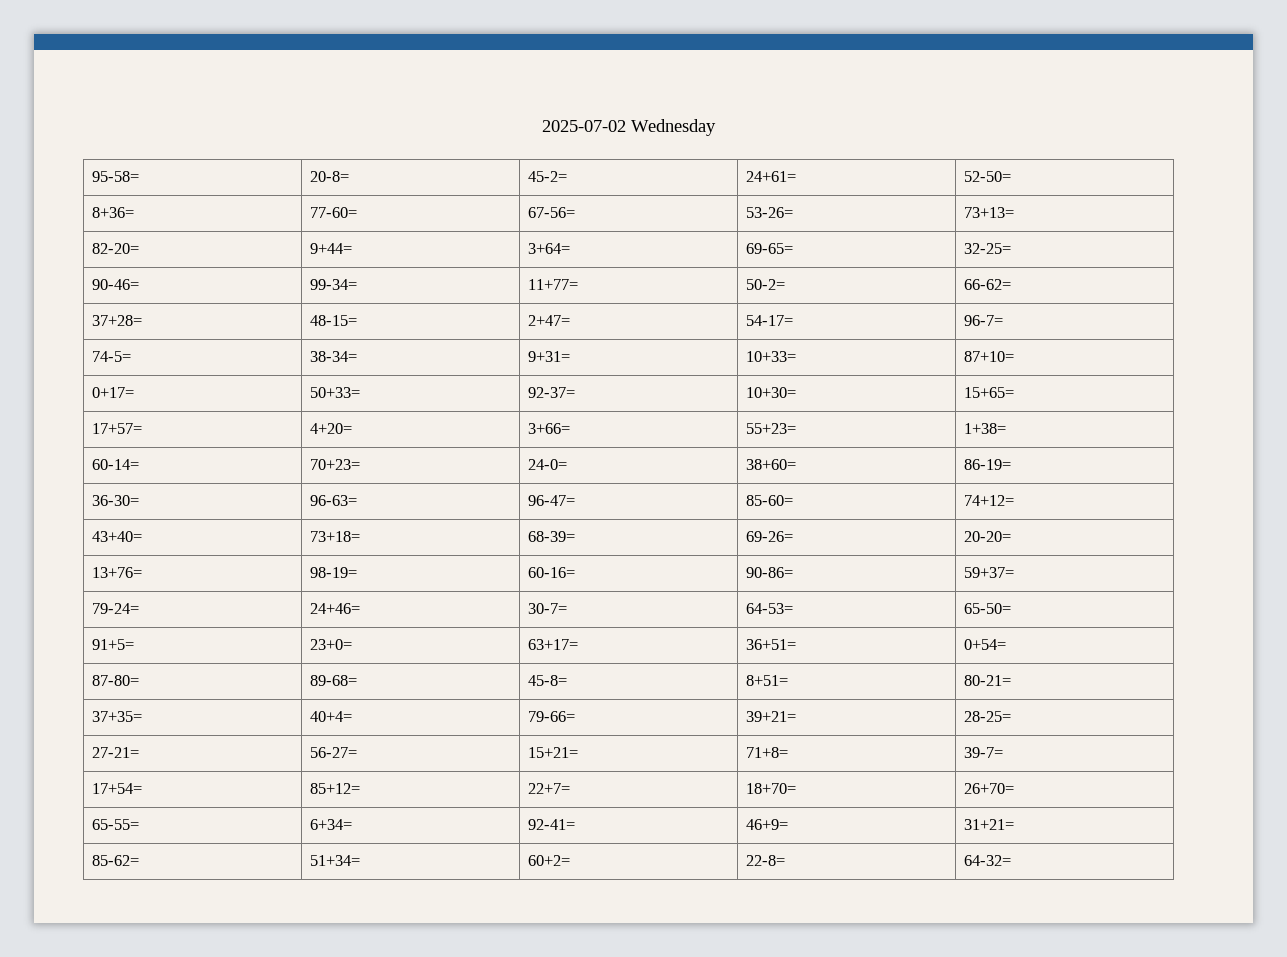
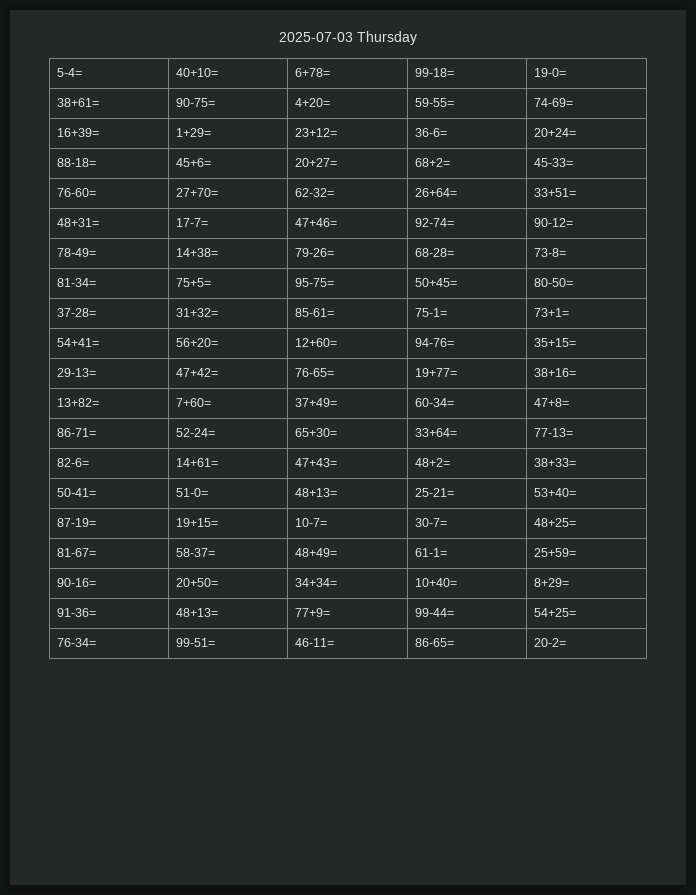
[542,119,716,136] [91,171,139,182] [309,171,349,182] [527,171,567,182] [745,171,796,182] [963,171,1011,182] [91,207,134,218] [309,207,357,218] [527,207,575,218] [745,207,793,218] [963,207,1014,218] [91,243,139,254] [309,243,352,254] [527,243,570,254] [745,243,793,254] [963,243,1011,254] [91,279,139,290] [309,279,357,290] [527,279,578,290] [745,279,785,290] [963,279,1011,290] [91,315,142,326] [309,315,357,326] [527,315,570,326] [745,315,793,326] [963,315,1003,326] [91,351,131,362] [309,351,357,362] [527,351,570,362] [745,351,796,362] [963,351,1014,362] [91,387,134,398] [309,387,360,398] [527,387,575,398] [745,387,796,398] [963,387,1014,398] [91,423,142,434] [309,423,352,434] [527,423,570,434] [745,423,796,434] [963,423,1006,434] [91,459,139,470] [309,459,360,470] [527,459,567,470] [745,459,796,470] [963,459,1011,470] [91,495,139,506] [309,495,357,506] [527,495,575,506] [745,495,793,506] [963,495,1014,506] [91,531,142,542] [309,531,360,542] [527,531,575,542] [745,531,793,542] [963,531,1011,542] [91,567,142,578] [309,567,357,578] [527,567,575,578] [745,567,793,578] [963,567,1014,578] [91,603,139,614] [309,603,360,614] [527,603,567,614] [745,603,793,614] [963,603,1011,614] [91,639,134,650] [309,639,352,650] [527,639,578,650] [745,639,796,650] [963,639,1006,650] [91,675,139,686] [309,675,357,686] [527,675,567,686] [745,675,788,686] [963,675,1011,686] [91,711,142,722] [309,711,352,722] [527,711,575,722] [745,711,796,722] [963,711,1011,722] [91,747,139,758] [309,747,357,758] [527,747,578,758] [745,747,788,758] [963,747,1003,758] [91,783,142,794] [309,783,360,794] [527,783,570,794] [745,783,796,794] [963,783,1014,794] [91,819,139,830] [309,819,352,830] [527,819,575,830] [745,819,788,830] [963,819,1014,830] [91,855,139,866] [309,855,360,866] [527,855,570,866] [745,855,785,866] [963,855,1011,866] 2025-07-02 Wednesday // 95-58= | 20-8= | 45-2= | 24+61= | 52-50= // 8+36= | 77-60= | 67-56= | 53-26= | 73+13= // 82-20= | 9+44= | 3+64= | 69-65= | 32-25= // 90-46= | 99-34= | 11+77= | 50-2= | 66-62= // 37+28= | 48-15= | 2+47= | 54-17= | 96-7= // 74-5= | 38-34= | 9+31= | 10+33= | 87+10= // 0+17= | 50+33= | 92-37= | 10+30= | 15+65= // 17+57= | 4+20= | 3+66= | 55+23= | 1+38= // 60-14= | 70+23= | 24-0= | 38+60= | 86-19= // 36-30= | 96-63= | 96-47= | 85-60= | 74+12= // 43+40= | 73+18= | 68-39= | 69-26= | 20-20= // 13+76= | 98-19= | 60-16= | 90-86= | 59+37= // 79-24= | 24+46= | 30-7= | 64-53= | 65-50= // 91+5= | 23+0= | 63+17= | 36+51= | 0+54= // 87-80= | 89-68= | 45-8= | 8+51= | 80-21= // 37+35= | 40+4= | 79-66= | 39+21= | 28-25= // 27-21= | 56-27= | 15+21= | 71+8= | 39-7= // 17+54= | 85+12= | 22+7= | 18+70= | 26+70= // 65-55= | 6+34= | 92-41= | 46+9= | 31+21= // 85-62= | 51+34= | 60+2= | 22-8= | 64-32= -> [279,31,417,45] [57,68,83,77] [176,68,219,77] [295,68,331,77] [415,68,455,77] [534,68,567,77] [57,98,100,107] [176,98,216,107] [295,98,331,107] [415,98,455,107] [534,98,574,107] [57,128,100,137] [176,128,212,137] [295,128,338,137] [415,128,448,137] [534,128,577,137] [57,158,97,167] [176,158,212,167] [295,158,338,167] [415,158,451,167] [534,158,574,167] [57,188,97,197] [176,188,219,197] [295,188,335,197] [415,188,458,197] [534,188,577,197] [57,218,100,227] [176,218,209,227] [295,218,338,227] [415,218,455,227] [534,218,574,227] [57,248,97,257] [176,248,219,257] [295,248,335,257] [415,248,455,257] [534,248,567,257] [57,278,97,287] [176,278,212,287] [295,278,335,287] [415,278,458,287] [534,278,574,287] [57,308,97,317] [176,308,219,317] [295,308,335,317] [415,308,448,317] [534,308,570,317] [57,338,100,347] [176,338,219,347] [295,338,338,347] [415,338,455,347] [534,338,577,347] [57,368,97,377] [176,368,219,377] [295,368,335,377] [415,368,458,377] [534,368,577,377] [57,398,100,407] [176,398,212,407] [295,398,338,407] [415,398,455,407] [534,398,570,407] [57,428,97,437] [176,428,216,437] [295,428,338,437] [415,428,458,437] [534,428,574,437] [57,458,90,467] [176,458,219,467] [295,458,338,467] [415,458,451,467] [534,458,577,467] [57,488,97,497] [176,488,209,497] [295,488,338,497] [415,488,455,497] [534,488,577,497] [57,518,97,527] [176,518,219,527] [295,518,328,527] [415,518,448,527] [534,518,577,527] [57,548,97,557] [176,548,216,557] [295,548,338,557] [415,548,448,557] [534,548,577,557] [57,578,97,587] [176,578,219,587] [295,578,338,587] [415,578,458,587] [534,578,570,587] [57,608,97,617] [176,608,219,617] [295,608,331,617] [415,608,455,617] [534,608,577,617] [57,638,97,647] [176,638,216,647] [295,638,335,647] [415,638,455,647] [534,638,567,647] 2025-07-03 Thursday // 5-4= | 40+10= | 6+78= | 99-18= | 19-0= // 38+61= | 90-75= | 4+20= | 59-55= | 74-69= // 16+39= | 1+29= | 23+12= | 36-6= | 20+24= // 88-18= | 45+6= | 20+27= | 68+2= | 45-33= // 76-60= | 27+70= | 62-32= | 26+64= | 33+51= // 48+31= | 17-7= | 47+46= | 92-74= | 90-12= // 78-49= | 14+38= | 79-26= | 68-28= | 73-8= // 81-34= | 75+5= | 95-75= | 50+45= | 80-50= // 37-28= | 31+32= | 85-61= | 75-1= | 73+1= // 54+41= | 56+20= | 12+60= | 94-76= | 35+15= // 29-13= | 47+42= | 76-65= | 19+77= | 38+16= // 13+82= | 7+60= | 37+49= | 60-34= | 47+8= // 86-71= | 52-24= | 65+30= | 33+64= | 77-13= // 82-6= | 14+61= | 47+43= | 48+2= | 38+33= // 50-41= | 51-0= | 48+13= | 25-21= | 53+40= // 87-19= | 19+15= | 10-7= | 30-7= | 48+25= // 81-67= | 58-37= | 48+49= | 61-1= | 25+59= // 90-16= | 20+50= | 34+34= | 10+40= | 8+29= // 91-36= | 48+13= | 77+9= | 99-44= | 54+25= // 76-34= | 99-51= | 46-11= | 86-65= | 20-2=

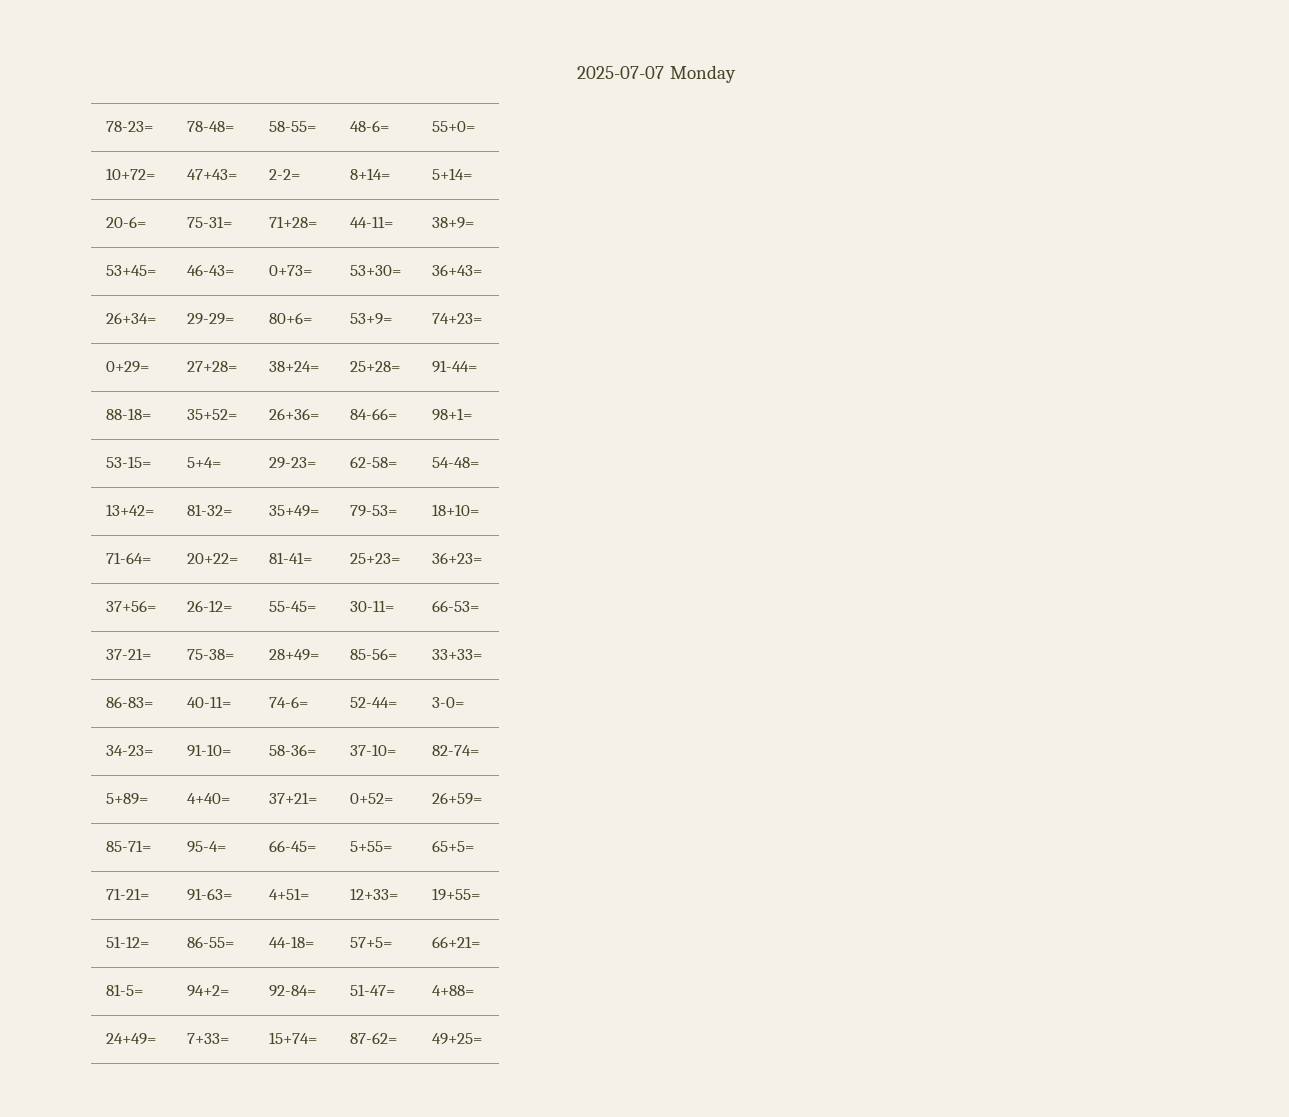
[279,31,417,45] [57,68,83,77] [176,68,219,77] [295,68,331,77] [415,68,455,77] [534,68,567,77] [57,98,100,107] [176,98,216,107] [295,98,331,107] [415,98,455,107] [534,98,574,107] [57,128,100,137] [176,128,212,137] [295,128,338,137] [415,128,448,137] [534,128,577,137] [57,158,97,167] [176,158,212,167] [295,158,338,167] [415,158,451,167] [534,158,574,167] [57,188,97,197] [176,188,219,197] [295,188,335,197] [415,188,458,197] [534,188,577,197] [57,218,100,227] [176,218,209,227] [295,218,338,227] [415,218,455,227] [534,218,574,227] [57,248,97,257] [176,248,219,257] [295,248,335,257] [415,248,455,257] [534,248,567,257] [57,278,97,287] [176,278,212,287] [295,278,335,287] [415,278,458,287] [534,278,574,287] [57,308,97,317] [176,308,219,317] [295,308,335,317] [415,308,448,317] [534,308,570,317] [57,338,100,347] [176,338,219,347] [295,338,338,347] [415,338,455,347] [534,338,577,347] [57,368,97,377] [176,368,219,377] [295,368,335,377] [415,368,458,377] [534,368,577,377] [57,398,100,407] [176,398,212,407] [295,398,338,407] [415,398,455,407] [534,398,570,407] [57,428,97,437] [176,428,216,437] [295,428,338,437] [415,428,458,437] [534,428,574,437] [57,458,90,467] [176,458,219,467] [295,458,338,467] [415,458,451,467] [534,458,577,467] [57,488,97,497] [176,488,209,497] [295,488,338,497] [415,488,455,497] [534,488,577,497] [57,518,97,527] [176,518,219,527] [295,518,328,527] [415,518,448,527] [534,518,577,527] [57,548,97,557] [176,548,216,557] [295,548,338,557] [415,548,448,557] [534,548,577,557] [57,578,97,587] [176,578,219,587] [295,578,338,587] [415,578,458,587] [534,578,570,587] [57,608,97,617] [176,608,219,617] [295,608,331,617] [415,608,455,617] [534,608,577,617] [57,638,97,647] [176,638,216,647] [295,638,335,647] [415,638,455,647] [534,638,567,647] 2025-07-03 Thursday // 5-4= | 40+10= | 6+78= | 99-18= | 19-0= // 38+61= | 90-75= | 4+20= | 59-55= | 74-69= // 16+39= | 1+29= | 23+12= | 36-6= | 20+24= // 88-18= | 45+6= | 20+27= | 68+2= | 45-33= // 76-60= | 27+70= | 62-32= | 26+64= | 33+51= // 48+31= | 17-7= | 47+46= | 92-74= | 90-12= // 78-49= | 14+38= | 79-26= | 68-28= | 73-8= // 81-34= | 75+5= | 95-75= | 50+45= | 80-50= // 37-28= | 31+32= | 85-61= | 75-1= | 73+1= // 54+41= | 56+20= | 12+60= | 94-76= | 35+15= // 29-13= | 47+42= | 76-65= | 19+77= | 38+16= // 13+82= | 7+60= | 37+49= | 60-34= | 47+8= // 86-71= | 52-24= | 65+30= | 33+64= | 77-13= // 82-6= | 14+61= | 47+43= | 48+2= | 38+33= // 50-41= | 51-0= | 48+13= | 25-21= | 53+40= // 87-19= | 19+15= | 10-7= | 30-7= | 48+25= // 81-67= | 58-37= | 48+49= | 61-1= | 25+59= // 90-16= | 20+50= | 34+34= | 10+40= | 8+29= // 91-36= | 48+13= | 77+9= | 99-44= | 54+25= // 76-34= | 99-51= | 46-11= | 86-65= | 20-2= -> [577,65,736,83] [106,121,154,132] [187,121,235,132] [269,121,317,132] [350,120,390,132] [432,121,476,132] [106,168,156,180] [187,169,238,180] [269,169,301,180] [350,168,391,180] [432,168,473,180] [106,216,147,228] [187,216,233,228] [269,216,318,228] [350,216,394,228] [432,217,475,229] [106,265,157,276] [187,264,235,276] [269,265,313,276] [350,265,402,276] [432,264,483,276] [106,312,157,324] [187,313,235,325] [269,312,313,324] [350,313,393,325] [432,313,483,324] [106,361,150,373] [187,361,238,372] [269,361,320,372] [350,361,401,372] [432,360,478,373] [106,408,152,420] [187,409,238,420] [269,408,320,420] [350,408,398,420] [432,408,473,421] [106,456,152,468] [187,457,222,468] [269,457,317,469] [350,456,398,468] [432,457,480,468] [106,504,155,516] [187,504,233,516] [269,505,320,517] [350,505,398,517] [432,504,480,516] [106,552,152,564] [187,553,239,564] [269,552,313,564] [350,553,401,564] [432,552,483,564] [106,600,157,612] [187,600,233,612] [269,601,317,612] [350,600,395,612] [432,600,480,612] [106,648,152,660] [187,649,235,660] [269,649,320,661] [350,648,398,660] [432,649,483,660] [106,696,154,708] [187,696,232,708] [269,696,309,708] [350,697,398,708] [432,697,465,708] [106,745,154,756] [187,744,232,757] [269,744,317,756] [350,744,397,756] [432,745,480,756] [106,793,149,805] [187,793,231,804] [269,792,318,804] [350,793,394,804] [432,792,483,805] [106,840,152,852] [187,841,227,853] [269,840,317,852] [350,841,393,852] [432,840,475,852] [106,888,150,900] [187,888,233,901] [269,888,310,900] [350,888,399,900] [432,888,481,901] [106,936,150,948] [187,936,235,948] [269,936,315,948] [350,937,393,948] [432,936,481,948] [106,984,144,996] [187,985,230,997] [269,985,317,997] [350,984,396,996] [432,985,475,996] [106,1033,157,1045] [187,1033,230,1044] [269,1032,318,1044] [350,1032,398,1044] [432,1033,483,1045] 2025-07-07 Monday // 78-23= | 78-48= | 58-55= | 48-6= | 55+0= // 10+72= | 47+43= | 2-2= | 8+14= | 5+14= // 20-6= | 75-31= | 71+28= | 44-11= | 38+9= // 53+45= | 46-43= | 0+73= | 53+30= | 36+43= // 26+34= | 29-29= | 80+6= | 53+9= | 74+23= // 0+29= | 27+28= | 38+24= | 25+28= | 91-44= // 88-18= | 35+52= | 26+36= | 84-66= | 98+1= // 53-15= | 5+4= | 29-23= | 62-58= | 54-48= // 13+42= | 81-32= | 35+49= | 79-53= | 18+10= // 71-64= | 20+22= | 81-41= | 25+23= | 36+23= // 37+56= | 26-12= | 55-45= | 30-11= | 66-53= // 37-21= | 75-38= | 28+49= | 85-56= | 33+33= // 86-83= | 40-11= | 74-6= | 52-44= | 3-0= // 34-23= | 91-10= | 58-36= | 37-10= | 82-74= // 5+89= | 4+40= | 37+21= | 0+52= | 26+59= // 85-71= | 95-4= | 66-45= | 5+55= | 65+5= // 71-21= | 91-63= | 4+51= | 12+33= | 19+55= // 51-12= | 86-55= | 44-18= | 57+5= | 66+21= // 81-5= | 94+2= | 92-84= | 51-47= | 4+88= // 24+49= | 7+33= | 15+74= | 87-62= | 49+25=

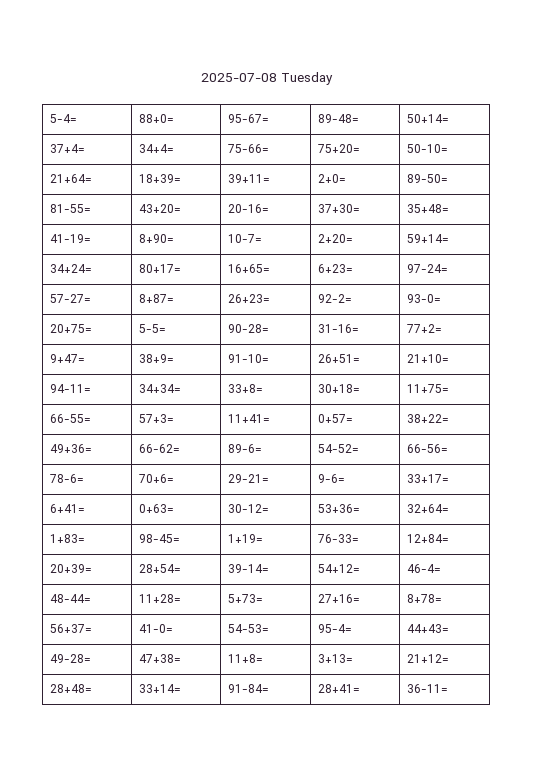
[577,65,736,83] [106,121,154,132] [187,121,235,132] [269,121,317,132] [350,120,390,132] [432,121,476,132] [106,168,156,180] [187,169,238,180] [269,169,301,180] [350,168,391,180] [432,168,473,180] [106,216,147,228] [187,216,233,228] [269,216,318,228] [350,216,394,228] [432,217,475,229] [106,265,157,276] [187,264,235,276] [269,265,313,276] [350,265,402,276] [432,264,483,276] [106,312,157,324] [187,313,235,325] [269,312,313,324] [350,313,393,325] [432,313,483,324] [106,361,150,373] [187,361,238,372] [269,361,320,372] [350,361,401,372] [432,360,478,373] [106,408,152,420] [187,409,238,420] [269,408,320,420] [350,408,398,420] [432,408,473,421] [106,456,152,468] [187,457,222,468] [269,457,317,469] [350,456,398,468] [432,457,480,468] [106,504,155,516] [187,504,233,516] [269,505,320,517] [350,505,398,517] [432,504,480,516] [106,552,152,564] [187,553,239,564] [269,552,313,564] [350,553,401,564] [432,552,483,564] [106,600,157,612] [187,600,233,612] [269,601,317,612] [350,600,395,612] [432,600,480,612] [106,648,152,660] [187,649,235,660] [269,649,320,661] [350,648,398,660] [432,649,483,660] [106,696,154,708] [187,696,232,708] [269,696,309,708] [350,697,398,708] [432,697,465,708] [106,745,154,756] [187,744,232,757] [269,744,317,756] [350,744,397,756] [432,745,480,756] [106,793,149,805] [187,793,231,804] [269,792,318,804] [350,793,394,804] [432,792,483,805] [106,840,152,852] [187,841,227,853] [269,840,317,852] [350,841,393,852] [432,840,475,852] [106,888,150,900] [187,888,233,901] [269,888,310,900] [350,888,399,900] [432,888,481,901] [106,936,150,948] [187,936,235,948] [269,936,315,948] [350,937,393,948] [432,936,481,948] [106,984,144,996] [187,985,230,997] [269,985,317,997] [350,984,396,996] [432,985,475,996] [106,1033,157,1045] [187,1033,230,1044] [269,1032,318,1044] [350,1032,398,1044] [432,1033,483,1045] 2025-07-07 Monday // 78-23= | 78-48= | 58-55= | 48-6= | 55+0= // 10+72= | 47+43= | 2-2= | 8+14= | 5+14= // 20-6= | 75-31= | 71+28= | 44-11= | 38+9= // 53+45= | 46-43= | 0+73= | 53+30= | 36+43= // 26+34= | 29-29= | 80+6= | 53+9= | 74+23= // 0+29= | 27+28= | 38+24= | 25+28= | 91-44= // 88-18= | 35+52= | 26+36= | 84-66= | 98+1= // 53-15= | 5+4= | 29-23= | 62-58= | 54-48= // 13+42= | 81-32= | 35+49= | 79-53= | 18+10= // 71-64= | 20+22= | 81-41= | 25+23= | 36+23= // 37+56= | 26-12= | 55-45= | 30-11= | 66-53= // 37-21= | 75-38= | 28+49= | 85-56= | 33+33= // 86-83= | 40-11= | 74-6= | 52-44= | 3-0= // 34-23= | 91-10= | 58-36= | 37-10= | 82-74= // 5+89= | 4+40= | 37+21= | 0+52= | 26+59= // 85-71= | 95-4= | 66-45= | 5+55= | 65+5= // 71-21= | 91-63= | 4+51= | 12+33= | 19+55= // 51-12= | 86-55= | 44-18= | 57+5= | 66+21= // 81-5= | 94+2= | 92-84= | 51-47= | 4+88= // 24+49= | 7+33= | 15+74= | 87-62= | 49+25= -> [200,72,333,85] [49,114,77,123] [138,114,174,123] [227,114,269,123] [317,114,359,123] [406,114,449,123] [49,144,85,153] [138,144,174,153] [227,144,269,153] [317,144,360,153] [406,144,448,153] [49,174,92,183] [138,174,181,183] [227,174,270,183] [317,174,346,183] [406,174,448,183] [49,204,91,213] [138,204,181,213] [227,204,269,213] [317,204,360,213] [406,204,449,213] [49,234,91,243] [138,234,174,243] [227,234,262,243] [317,234,353,243] [406,234,449,243] [49,264,92,273] [138,264,181,273] [227,264,270,273] [317,264,353,273] [406,264,448,273] [49,294,91,303] [138,294,174,303] [227,294,270,303] [317,294,352,303] [406,294,441,303] [49,324,92,333] [138,324,166,333] [227,324,269,333] [317,324,359,333] [406,324,442,333] [49,354,85,363] [138,354,174,363] [227,354,269,363] [317,354,360,363] [406,354,449,363] [49,384,91,393] [138,384,181,393] [227,384,263,393] [317,384,360,393] [406,384,449,393] [49,414,91,423] [138,414,174,423] [227,414,270,423] [317,414,353,423] [406,414,449,423] [49,444,92,453] [138,444,180,453] [227,444,262,453] [317,444,359,453] [406,444,448,453] [49,474,84,483] [138,474,174,483] [227,474,269,483] [317,474,345,483] [406,474,449,483] [49,504,85,513] [138,504,174,513] [227,504,269,513] [317,504,360,513] [406,504,449,513] [49,534,85,543] [138,534,180,543] [227,534,263,543] [317,534,359,543] [406,534,449,543] [49,564,92,573] [138,564,181,573] [227,564,269,573] [317,564,360,573] [406,564,441,573] [49,594,91,603] [138,594,181,603] [227,594,263,603] [317,594,360,603] [406,594,442,603] [49,624,92,633] [138,624,173,633] [227,624,269,633] [317,624,352,633] [406,624,449,633] [49,654,91,663] [138,654,181,663] [227,654,263,663] [317,654,353,663] [406,654,449,663] [49,684,92,693] [138,684,181,693] [227,684,269,693] [317,684,360,693] [406,684,448,693] 2025-07-08 Tuesday // 5-4= | 88+0= | 95-67= | 89-48= | 50+14= // 37+4= | 34+4= | 75-66= | 75+20= | 50-10= // 21+64= | 18+39= | 39+11= | 2+0= | 89-50= // 81-55= | 43+20= | 20-16= | 37+30= | 35+48= // 41-19= | 8+90= | 10-7= | 2+20= | 59+14= // 34+24= | 80+17= | 16+65= | 6+23= | 97-24= // 57-27= | 8+87= | 26+23= | 92-2= | 93-0= // 20+75= | 5-5= | 90-28= | 31-16= | 77+2= // 9+47= | 38+9= | 91-10= | 26+51= | 21+10= // 94-11= | 34+34= | 33+8= | 30+18= | 11+75= // 66-55= | 57+3= | 11+41= | 0+57= | 38+22= // 49+36= | 66-62= | 89-6= | 54-52= | 66-56= // 78-6= | 70+6= | 29-21= | 9-6= | 33+17= // 6+41= | 0+63= | 30-12= | 53+36= | 32+64= // 1+83= | 98-45= | 1+19= | 76-33= | 12+84= // 20+39= | 28+54= | 39-14= | 54+12= | 46-4= // 48-44= | 11+28= | 5+73= | 27+16= | 8+78= // 56+37= | 41-0= | 54-53= | 95-4= | 44+43= // 49-28= | 47+38= | 11+8= | 3+13= | 21+12= // 28+48= | 33+14= | 91-84= | 28+41= | 36-11=

